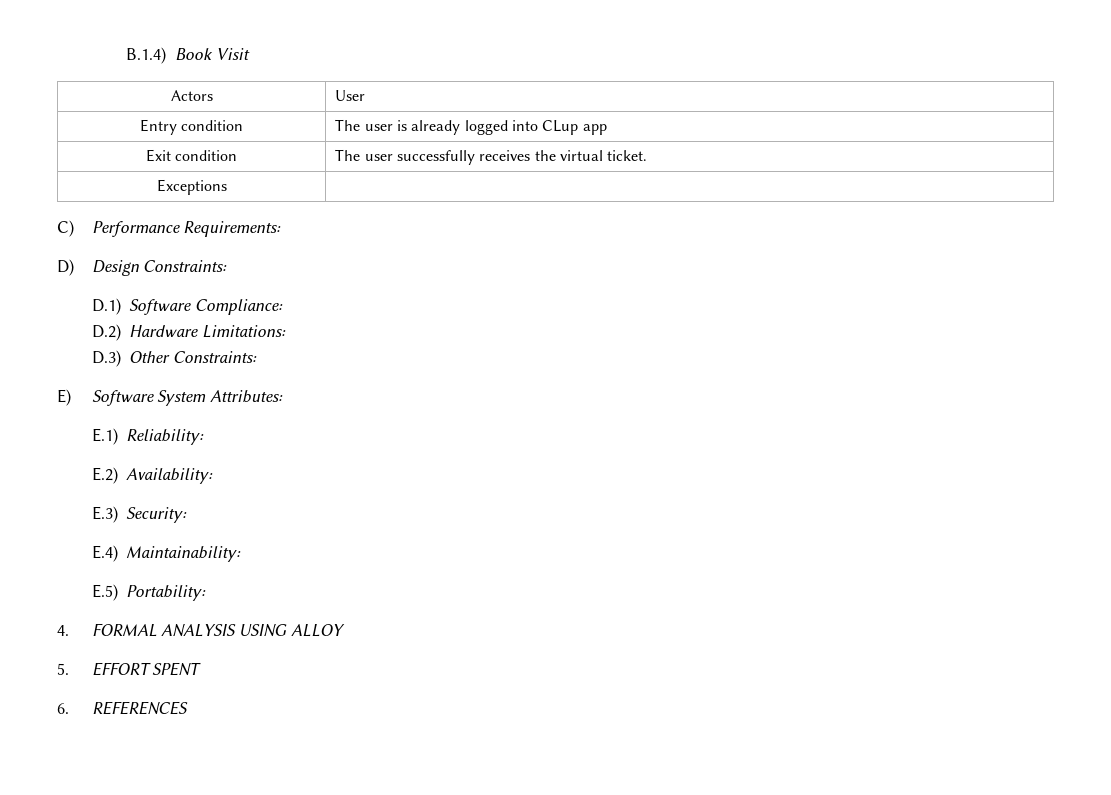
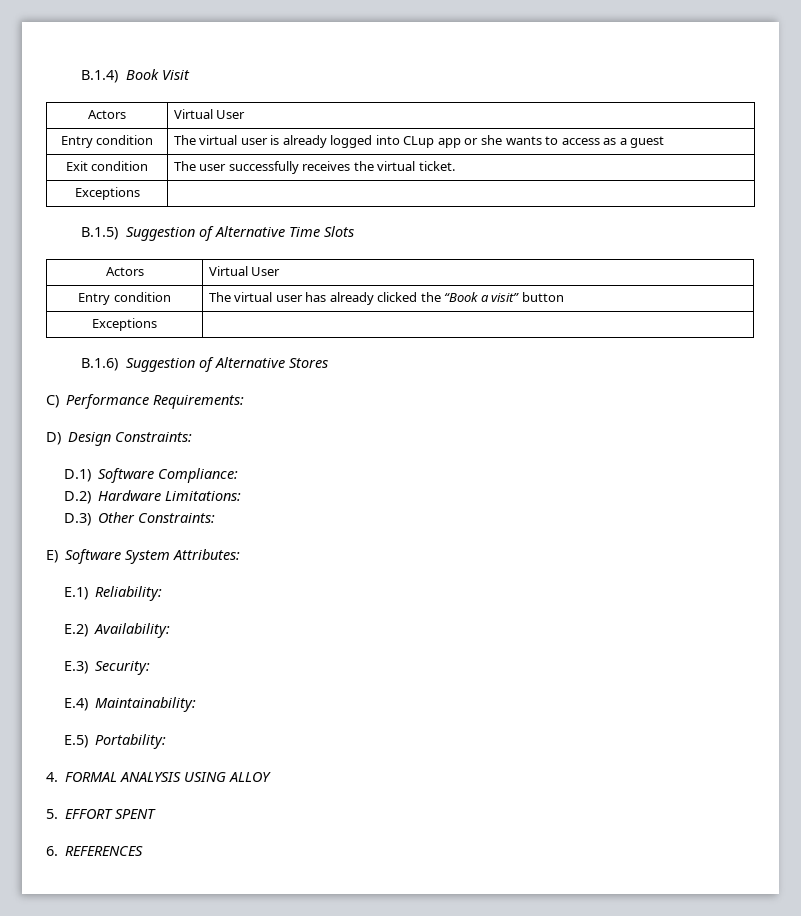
[335,90,366,101] [139,119,244,135] [335,119,361,131] User // Entry condition | The -> [173,109,246,119] [60,135,154,148] [173,135,238,145] Virtual User // Entry condition | The virtual
(607, 129) none -> [464,135,665,148] or she wants to access as a guest
(227, 187) none -> [81,226,354,241] [105,267,144,276] [208,266,281,276] [78,292,171,305] [208,292,564,305] [92,318,157,331] [81,357,328,372] // B.1.5) Suggestion of Alternative Time Slots // Actors | Virtual User // Entry condition | The virtual user has already clicked the “Book a visit” button // Exceptions | // B.1.6) Suggestion of Alternative Stores

